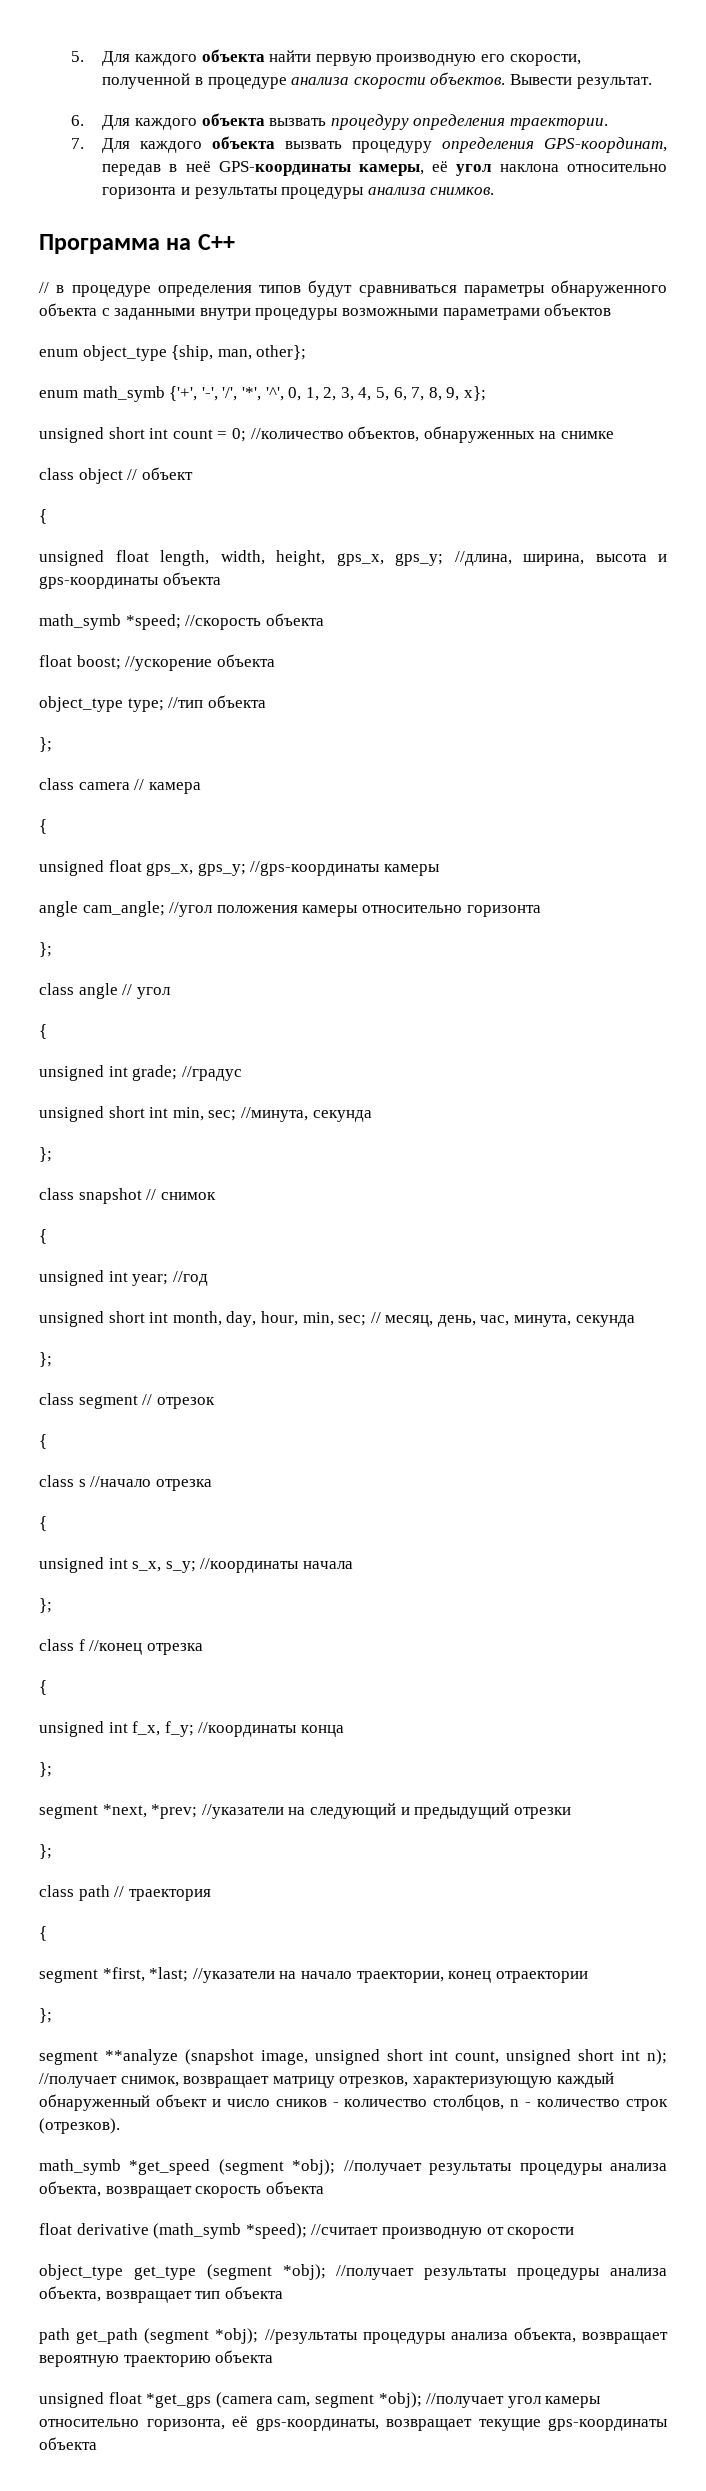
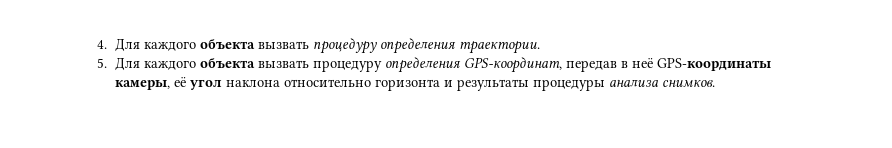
[70,49,581,66] [102,72,652,89] [70,115,84,126] 5. Для каждого объекта найти первую производную его скорости, полученной в процедуре анализа скорости объектов. Вывести результат. // 6. -> [97,40,108,49] 4.
[70,138,84,149] 7. -> [97,58,108,68] 5.
[39,234,235,254] [39,280,667,297] [39,303,612,320] [39,345,307,361] [39,386,487,402] [39,426,614,443] [39,467,193,484] [39,509,47,524] [39,550,667,566] [39,572,221,589] [39,613,324,630] [39,654,275,671] [39,695,266,712] [39,737,52,752] [39,778,201,794] [39,819,47,834] [39,860,440,876] [39,901,541,917] [39,942,52,957] [39,983,171,999] [39,1024,47,1039] [39,1065,242,1081] [39,1106,372,1122] [39,1147,52,1162] [39,1188,216,1204] [39,1229,47,1244] [39,1270,208,1286] [39,1311,635,1327] [39,1352,52,1367] [39,1393,215,1409] [39,1434,47,1449] [39,1475,212,1491] [39,1516,47,1531] [39,1557,353,1573] [39,1598,52,1613] [39,1639,203,1655] [39,1680,47,1695] [39,1721,344,1737] [39,1762,52,1777] [39,1803,571,1819] [39,1844,52,1859] [39,1885,211,1901] [39,1926,47,1941] [39,1967,588,1983] [39,2008,52,2023] [39,2049,668,2065] [39,2072,614,2088] [39,2094,669,2111] [39,2118,120,2134] [39,2159,668,2175] [39,2181,324,2198] [39,2223,575,2239] [39,2264,667,2280] [39,2286,283,2303] [39,2327,668,2344] [39,2350,274,2367] [39,2392,602,2408] [39,2416,668,2431] [39,2437,97,2450] // Программа на C++ // // в процедуре определения типов будут сравниваться параметры обнаруженного объекта с заданными внутри процедуры возможными параметрами объектов // enum object_type {ship, man, other}; // enum math_symb {'+', '-', '/', '*', '^', 0, 1, 2, 3, 4, 5, 6, 7, 8, 9, x}; // unsigned short int count = 0; //количество объектов, обнаруженных на снимке // class object // объект // { // unsigned float length, width, height, gps_x, gps_y; //длина, ширина, высота и gps-координаты объекта // math_symb *speed; //скорость объекта // float boost; //ускорение объекта // object_type type; //тип объекта // }; // class camera // камера // { // unsigned float gps_x, gps_y; //gps-координаты камеры // angle cam_angle; //угол положения камеры относительно горизонта // }; // class angle // угол // { // unsigned int grade; //градус // unsigned short int min, sec; //минута, секунда // }; // class snapshot // снимок // { // unsigned int year; //год // unsigned short int month, day, hour, min, sec; // месяц, день, час, минута, секунда // }; // class segment // отрезок // { // class s //начало отрезка // { // unsigned int s_x, s_y; //координаты начала // }; // class f //конец отрезка // { // unsigned int f_x, f_y; //координаты конца // }; // segment *next, *prev; //указатели на следующий и предыдущий отрезки // }; // class path // траектория // { // segment *first, *last; //указатели на начало траектории, конец отраектории // }; // segment **analyze (snapshot image, unsigned short int count, unsigned short int n); //получает снимок, возвращает матрицу отрезков, характеризующую каждый обнаруженный объект и число сников - количество столбцов, n - количество строк (отрезков). // math_symb *get_speed (segment *obj); //получает результаты процедуры анализа объекта, возвращает скорость объекта // float derivative (math_symb *speed); //считает производную от скорости // object_type get_type (segment *obj); //получает результаты процедуры анализа объекта, возвращает тип объекта // path get_path (segment *obj); //результаты процедуры анализа объекта, возвращает вероятную траекторию объекта // unsigned float *get_gps (camera cam, segment *obj); //получает угол камеры относительно горизонта, её gps-координаты, возвращает текущие gps-координаты объекта -> (716, 83) none

